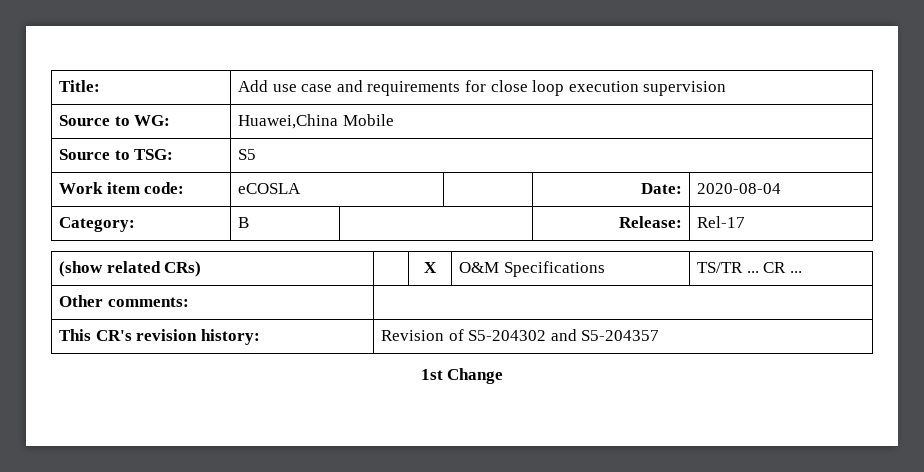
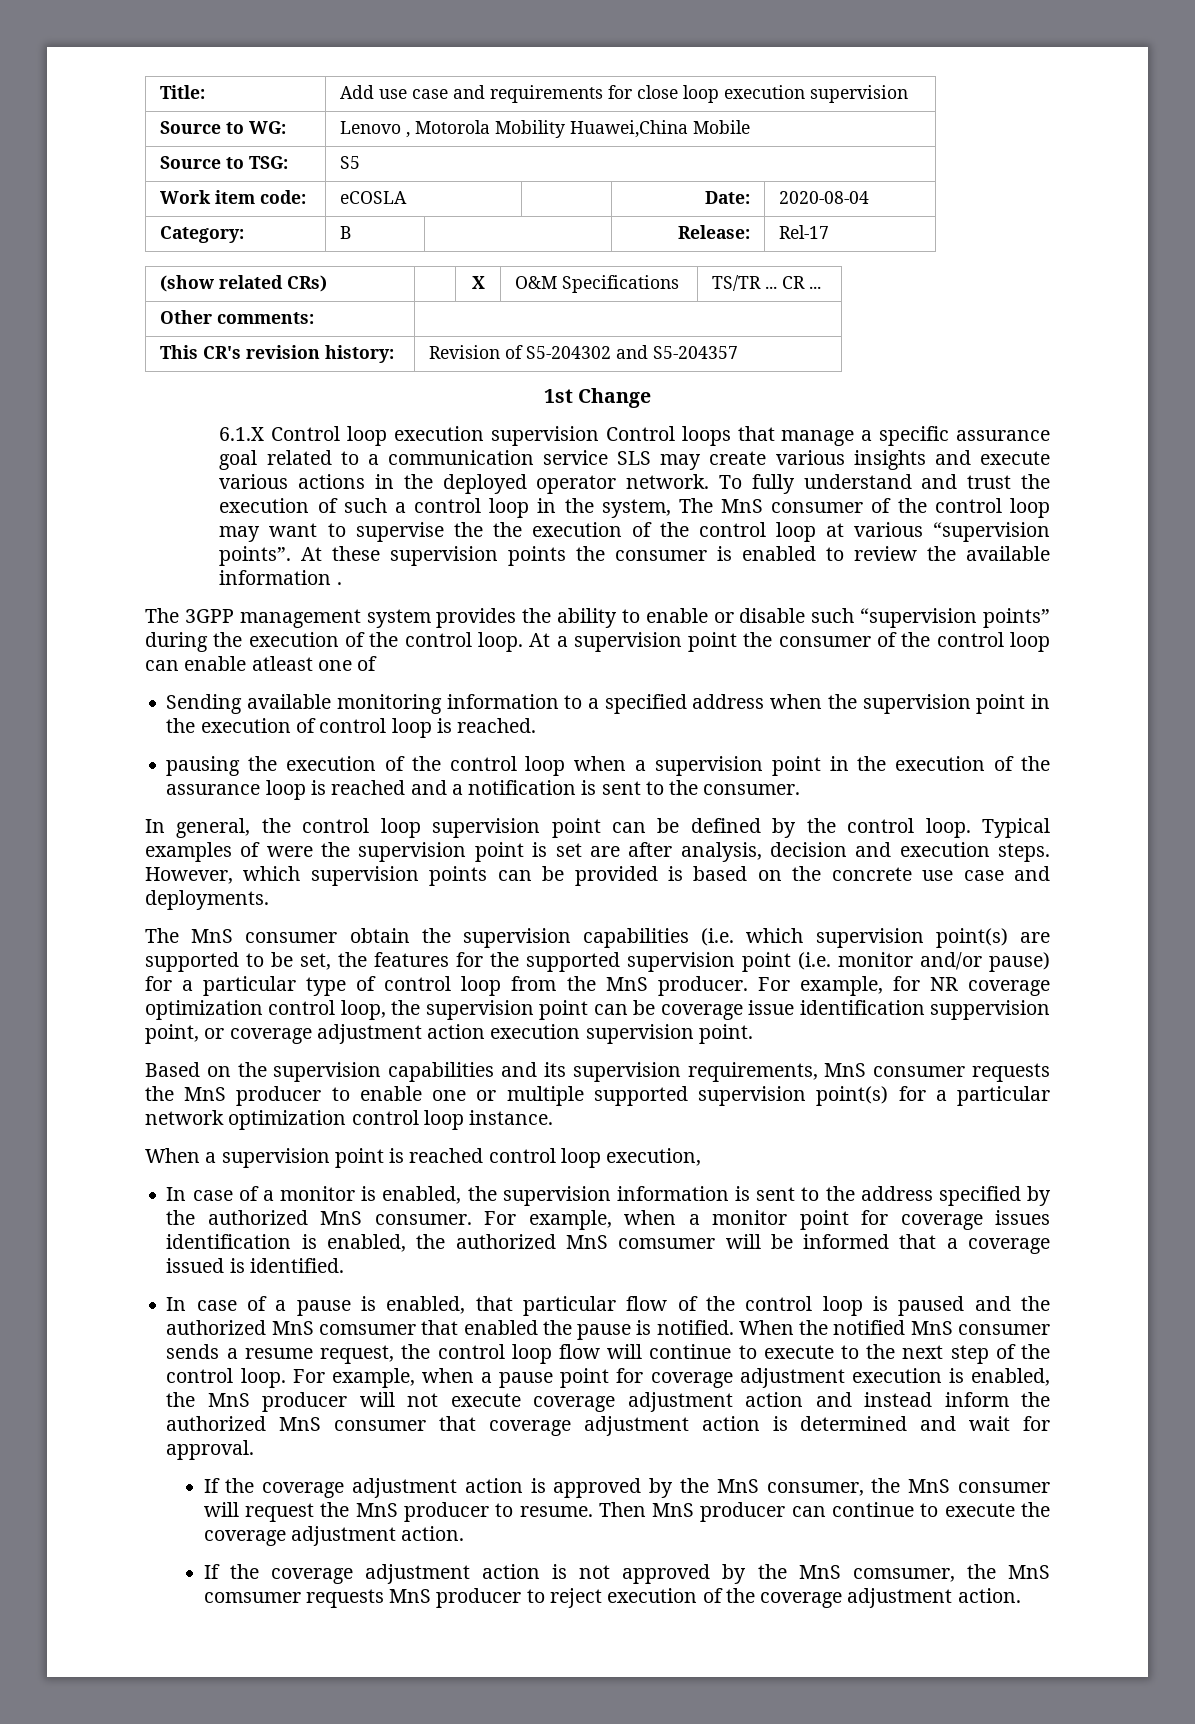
(171, 120) none -> [340,120,566,138] Lenovo , Motorola Mobility
(504, 376) none -> [219,426,1051,446] [219,450,1050,470] [219,474,1050,494] [219,498,1050,518] [219,522,1050,542] [219,546,1050,566] [219,570,342,585] [145,608,1050,628] [145,632,1050,652] [145,656,378,671] [166,694,1050,714] [166,718,537,738] [166,756,1050,776] [166,780,801,800] [145,818,1050,838] [145,842,1050,862] [145,866,1051,886] [145,890,269,910] [145,928,1051,948] [145,952,1050,972] [145,976,1051,996] [145,1000,1050,1020] [145,1024,753,1044] [145,1062,1051,1082] [145,1086,1051,1106] [145,1110,554,1130] [145,1148,702,1168] [166,1186,1051,1206] [166,1210,1050,1230] [166,1234,1050,1254] [166,1258,344,1273] [166,1296,1051,1316] [166,1320,1050,1340] [166,1344,1051,1364] [166,1368,1050,1388] [166,1392,1050,1412] [166,1416,1050,1436] [166,1440,255,1460] [203,1478,1050,1498] [203,1502,1050,1522] [203,1526,465,1546] [203,1564,1051,1584] [203,1588,1021,1608] // 6.1.X Control loop execution supervision Control loops that manage a specific assurance goal related to a communication service SLS may create various insights and execute various actions in the deployed operator network. To fully understand and trust the execution of such a control loop in the system, The MnS consumer of the control loop may want to supervise the the execution of the control loop at various “supervision points”. At these supervision points the consumer is enabled to review the available information . // The 3GPP management system provides the ability to enable or disable such “supervision points” during the execution of the control loop. At a supervision point the consumer of the control loop can enable atleast one of // Sending available monitoring information to a specified address when the supervision point in the execution of control loop is reached. // pausing the execution of the control loop when a supervision point in the execution of the assurance loop is reached and a notification is sent to the consumer. // In general, the control loop supervision point can be defined by the control loop. Typical examples of were the supervision point is set are after analysis, decision and execution steps. However, which supervision points can be provided is based on the concrete use case and deployments. // The MnS consumer obtain the supervision capabilities (i.e. which supervision point(s) are supported to be set, the features for the supported supervision point (i.e. monitor and/or pause) for a particular type of control loop from the MnS producer. For example, for NR coverage optimization control loop, the supervision point can be coverage issue identification suppervision point, or coverage adjustment action execution supervision point. // Based on the supervision capabilities and its supervision requirements, MnS consumer requests the MnS producer to enable one or multiple supported supervision point(s) for a particular network optimization control loop instance. // When a supervision point is reached control loop execution, // In case of a monitor is enabled, the supervision information is sent to the address specified by the authorized MnS consumer. For example, when a monitor point for coverage issues identification is enabled, the authorized MnS comsumer will be informed that a coverage issued is identified. // In case of a pause is enabled, that particular flow of the control loop is paused and the authorized MnS comsumer that enabled the pause is notified. When the notified MnS consumer sends a resume request, the control loop flow will continue to execute to the next step of the control loop. For example, when a pause point for coverage adjustment execution is enabled, the MnS producer will not execute coverage adjustment action and instead inform the authorized MnS consumer that coverage adjustment action is determined and wait for approval. // If the coverage adjustment action is approved by the MnS consumer, the MnS consumer will request the MnS producer to resume. Then MnS producer can continue to execute the coverage adjustment action. // If the coverage adjustment action is not approved by the MnS comsumer, the MnS comsumer requests MnS producer to reject execution of the coverage adjustment action.

